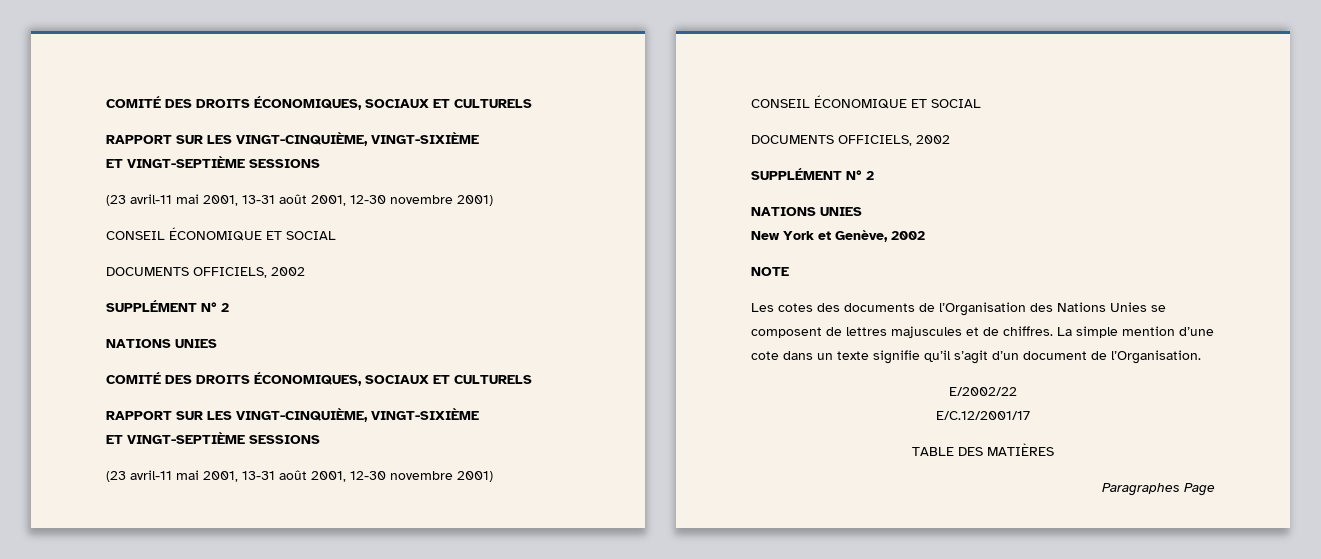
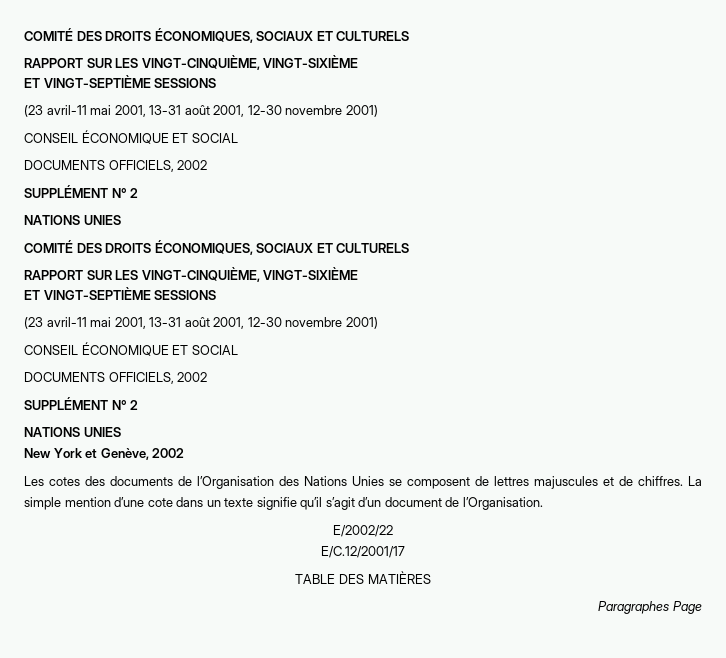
[751,267,789,276] // NOTE -> (185, 453) none

